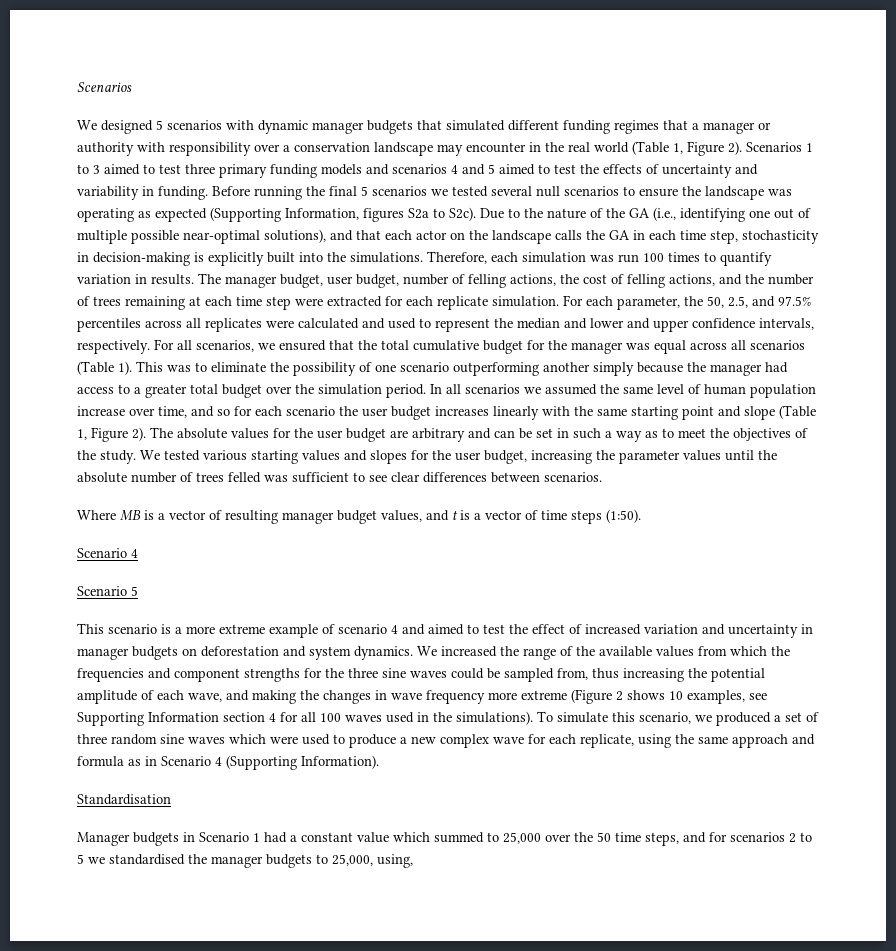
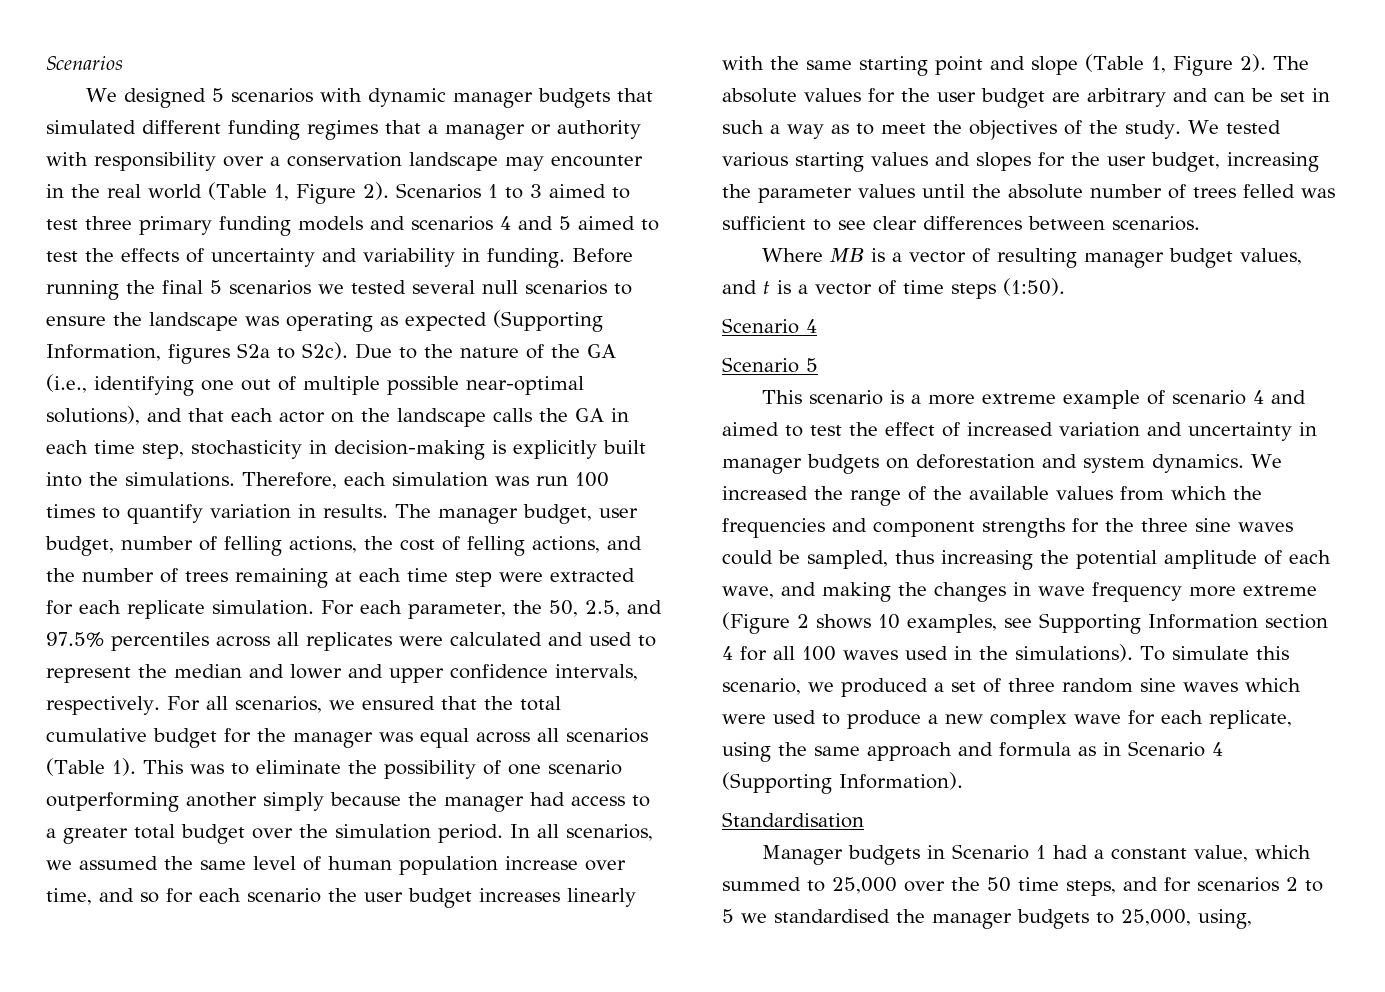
[465,384,520,394] scenarios -> [566,824,653,841] scenarios,
[504,668,588,682] sampled from, -> [807,550,888,569] sampled,
[357,832,389,843] value -> [1194,845,1249,862] value,

